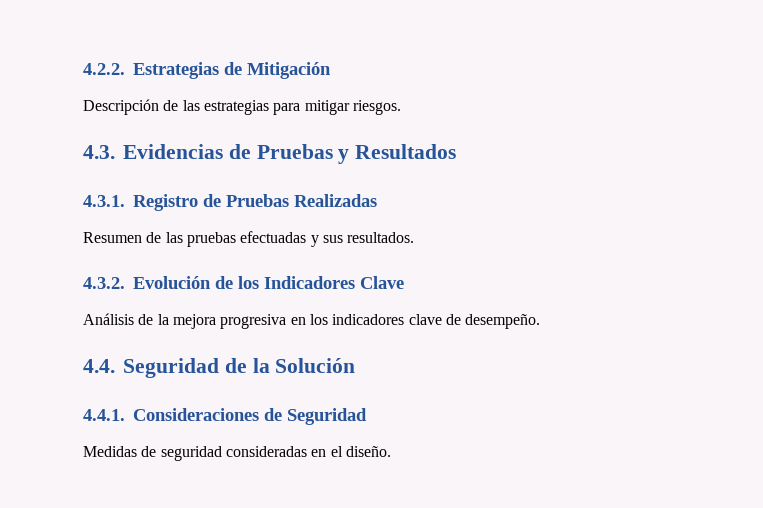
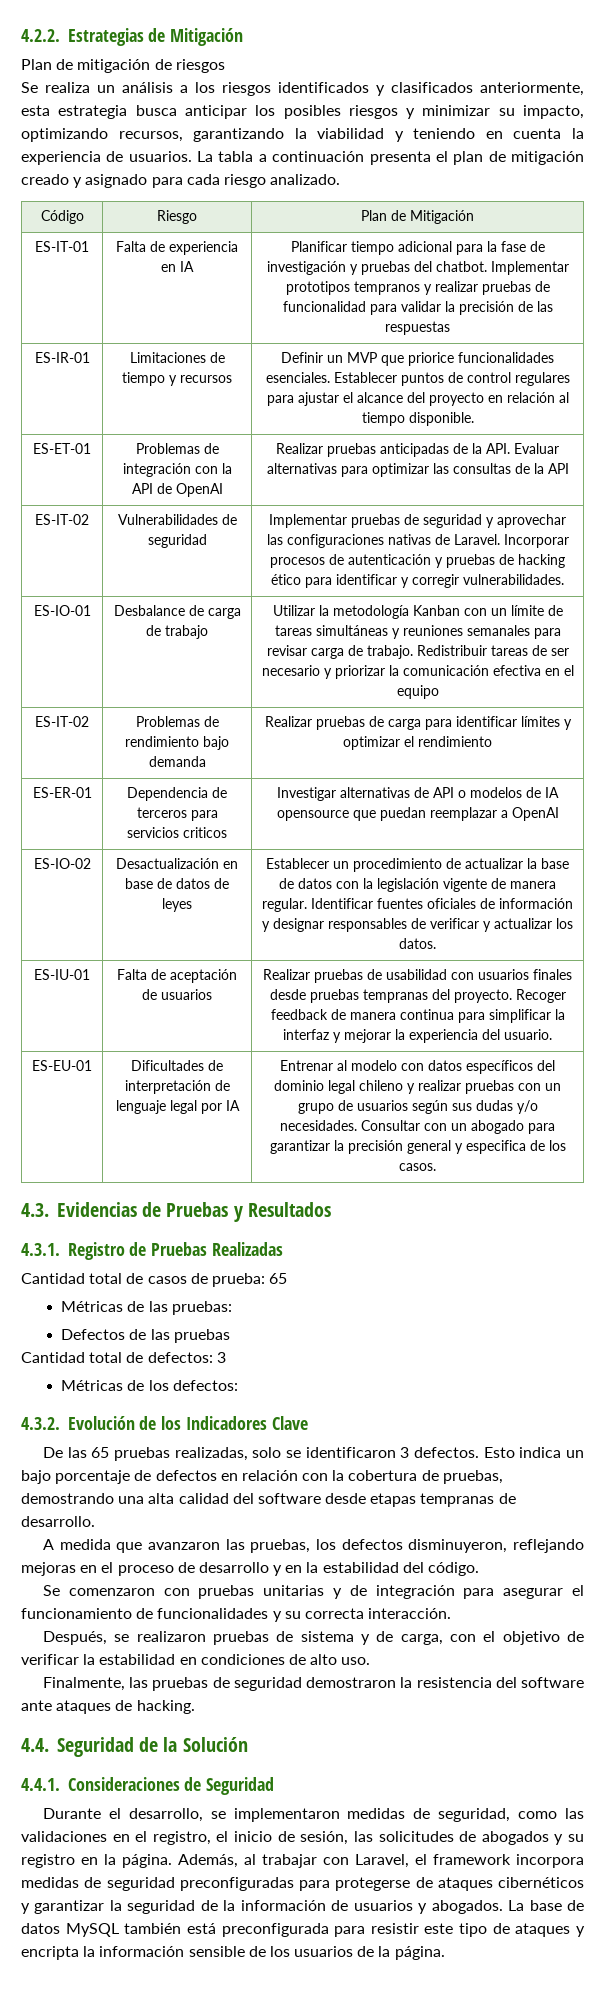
[83,99,401,115] Descripción de las estrategias para mitigar riesgos. -> [21,59,225,73] [21,82,584,96] [21,105,584,119] [21,128,584,142] [21,151,585,165] [21,174,341,188] [40,210,84,224] [157,210,197,224] [361,210,474,224] [35,241,89,252] [116,241,238,255] [161,261,194,272] [290,241,545,255] [266,261,569,275] [285,281,550,295] [282,301,553,315] [385,321,450,335] [34,352,90,363] [129,352,225,363] [122,372,232,386] [281,352,554,366] [265,372,570,386] [266,392,569,406] [361,412,474,426] [33,443,91,454] [135,443,219,454] [122,463,232,477] [131,483,223,497] [276,443,559,457] [266,463,569,477] [35,514,89,525] [117,514,237,525] [147,534,207,548] [269,514,566,528] [266,534,569,548] [270,554,565,568] [271,574,564,588] [33,605,91,616] [113,605,241,619] [146,625,208,639] [272,605,563,619] [274,625,561,639] [266,645,569,659] [261,665,574,679] [396,685,439,699] [35,716,89,727] [135,716,219,727] [125,736,229,750] [148,756,206,767] [264,716,572,730] [343,736,492,750] [32,787,92,798] [127,787,227,801] [136,807,218,821] [127,827,227,838] [277,787,559,801] [276,807,559,821] [33,858,91,869] [116,858,238,869] [125,878,229,889] [162,898,192,912] [266,858,569,872] [279,878,556,892] [262,898,573,912] [262,918,573,932] [399,938,436,949] [34,969,90,980] [117,969,237,983] [142,989,212,1000] [263,969,572,983] [269,989,566,1003] [270,1009,565,1023] [283,1029,552,1043] [32,1060,92,1071] [131,1060,223,1071] [124,1080,230,1094] [115,1100,240,1114] [280,1060,555,1074] [274,1080,561,1094] [297,1100,538,1114] [280,1120,555,1134] [269,1140,566,1154] [399,1163,436,1171] Plan de mitigación de riesgos // Se realiza un análisis a los riesgos identificados y clasificados anteriormente, esta estrategia busca anticipar los posibles riesgos y minimizar su impacto, optimizando recursos, garantizando la viabilidad y teniendo en cuenta la experiencia de usuarios. La tabla a continuación presenta el plan de mitigación creado y asignado para cada riesgo analizado. // Código | Riesgo | Plan de Mitigación // ES-IT-01 | Falta de experiencia en IA | Planificar tiempo adicional para la fase de investigación y pruebas del chatbot. Implementar prototipos tempranos y realizar pruebas de funcionalidad para validar la precisión de las respuestas // ES-IR-01 | Limitaciones de tiempo y recursos | Definir un MVP que priorice funcionalidades esenciales. Establecer puntos de control regulares para ajustar el alcance del proyecto en relación al tiempo disponible. // ES-ET-01 | Problemas de integración con la API de OpenAI | Realizar pruebas anticipadas de la API. Evaluar alternativas para optimizar las consultas de la API // ES-IT-02 | Vulnerabilidades de seguridad | Implementar pruebas de seguridad y aprovechar las configuraciones nativas de Laravel. Incorporar procesos de autenticación y pruebas de hacking ético para identificar y corregir vulnerabilidades. // ES-IO-01 | Desbalance de carga de trabajo | Utilizar la metodología Kanban con un límite de tareas simultáneas y reuniones semanales para revisar carga de trabajo. Redistribuir tareas de ser necesario y priorizar la comunicación efectiva en el equipo // ES-IT-02 | Problemas de rendimiento bajo demanda | Realizar pruebas de carga para identificar límites y optimizar el rendimiento // ES-ER-01 | Dependencia de terceros para servicios criticos | Investigar alternativas de API o modelos de IA opensource que puedan reemplazar a OpenAI // ES-IO-02 | Desactualización en base de datos de leyes | Establecer un procedimiento de actualizar la base de datos con la legislación vigente de manera regular. Identificar fuentes oficiales de información y designar responsables de verificar y actualizar los datos. // ES-IU-01 | Falta de aceptación de usuarios | Realizar pruebas de usabilidad con usuarios finales desde pruebas tempranas del proyecto. Recoger feedback de manera continua para simplificar la interfaz y mejorar la experiencia del usuario. // ES-EU-01 | Dificultades de interpretación de lenguaje legal por IA | Entrenar al modelo con datos específicos del dominio legal chileno y realizar pruebas con un grupo de usuarios según sus dudas y/o necesidades. Consultar con un abogado para garantizar la precisión general y especifica de los casos.
[83,231,415,247] Resumen de las pruebas efectuadas y sus resultados. -> [21,1273,288,1287] [61,1301,232,1315] [61,1329,230,1343] [21,1352,226,1363] [61,1380,238,1391] Cantidad total de casos de prueba: 65 // Métricas de las pruebas: // Defectos de las pruebas // Cantidad total de defectos: 3 // Métricas de los defectos:
[83,313,541,329] Análisis de la mejora progresiva en los indicadores clave de desempeño. -> [42,1447,584,1461] [21,1470,503,1484] [21,1493,516,1507] [21,1516,95,1527] [42,1539,585,1553] [21,1562,480,1576] [42,1585,585,1599] [21,1608,452,1622] [42,1631,585,1645] [21,1654,371,1665] [42,1677,585,1691] [21,1700,195,1714] De las 65 pruebas realizadas, solo se identificaron 3 defectos. Esto indica un bajo porcentaje de defectos en relación con la cobertura de pruebas, demostrando una alta calidad del software desde etapas tempranas de desarrollo. // A medida que avanzaron las pruebas, los defectos disminuyeron, reflejando mejoras en el proceso de desarrollo y en la estabilidad del código. // Se comenzaron con pruebas unitarias y de integración para asegurar el funcionamiento de funcionalidades y su correcta interacción. // Después, se realizaron pruebas de sistema y de carga, con el objetivo de verificar la estabilidad en condiciones de alto uso. // Finalmente, las pruebas de seguridad demostraron la resistencia del software ante ataques de hacking.
[83,446,391,461] Medidas de seguridad consideradas en el diseño. -> [42,1808,584,1822] [21,1831,585,1845] [21,1854,584,1868] [21,1877,584,1891] [21,1900,584,1914] [21,1923,585,1937] [21,1946,445,1960] Durante el desarrollo, se implementaron medidas de seguridad, como las validaciones en el registro, el inicio de sesión, las solicitudes de abogados y su registro en la página. Además, al trabajar con Laravel, el framework incorpora medidas de seguridad preconfiguradas para protegerse de ataques cibernéticos y garantizar la seguridad de la información de usuarios y abogados. La base de datos MySQL también está preconfigurada para resistir este tipo de ataques y encripta la información sensible de los usuarios de la página.

